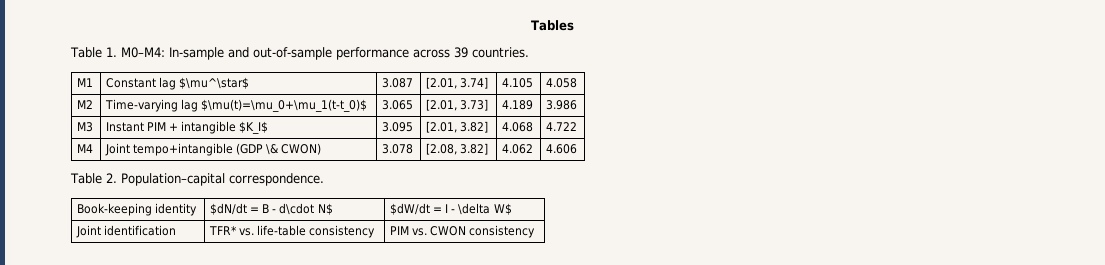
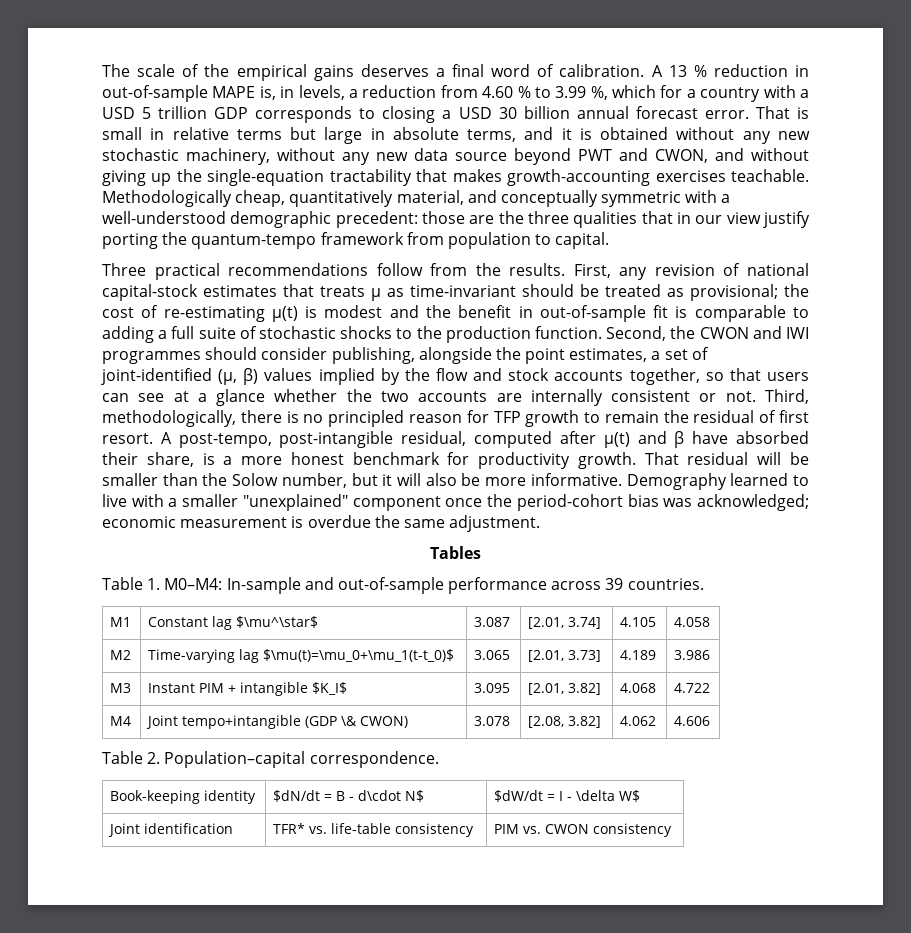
(531, 25) none -> [102,64,809,81] [102,85,810,102] [102,106,810,123] [102,127,810,144] [102,148,809,165] [102,169,810,186] [102,190,731,207] [102,211,811,228] [102,232,610,249] [102,263,809,280] [102,284,809,301] [102,305,810,322] [102,326,810,343] [102,347,709,364] [101,368,809,385] [102,389,810,406] [102,410,810,427] [102,431,810,448] [102,452,809,469] [102,473,809,490] [102,494,810,511] [102,515,541,532] The scale of the empirical gains deserves a final word of calibration. A 13 % reduction in out-of-sample MAPE is, in levels, a reduction from 4.60 % to 3.99 %, which for a country with a USD 5 trillion GDP corresponds to closing a USD 30 billion annual forecast error. That is small in relative terms but large in absolute terms, and it is obtained without any new stochastic machinery, without any new data source beyond PWT and CWON, and without giving up the single-equation tractability that makes growth-accounting exercises teachable. Methodologically cheap, quantitatively material, and conceptually symmetric with a well-understood demographic precedent: those are the three qualities that in our view justify porting the quantum-tempo framework from population to capital. // Three practical recommendations follow from the results. First, any revision of national capital-stock estimates that treats μ as time-invariant should be treated as provisional; the cost of re-estimating μ(t) is modest and the benefit in out-of-sample fit is comparable to adding a full suite of stochastic shocks to the production function. Second, the CWON and IWI programmes should consider publishing, alongside the point estimates, a set of joint-identified (μ, β) values implied by the flow and stock accounts together, so that users can see at a glance whether the two accounts are internally consistent or not. Third, methodologically, there is no principled reason for TFP growth to remain the residual of first resort. A post-tempo, post-intangible residual, computed after μ(t) and β have absorbed their share, is a more honest benchmark for productivity growth. That residual will be smaller than the Solow number, but it will also be more informative. Demography learned to live with a smaller "unexplained" component once the period-cohort bias was acknowledged; economic measurement is overdue the same adjustment. //

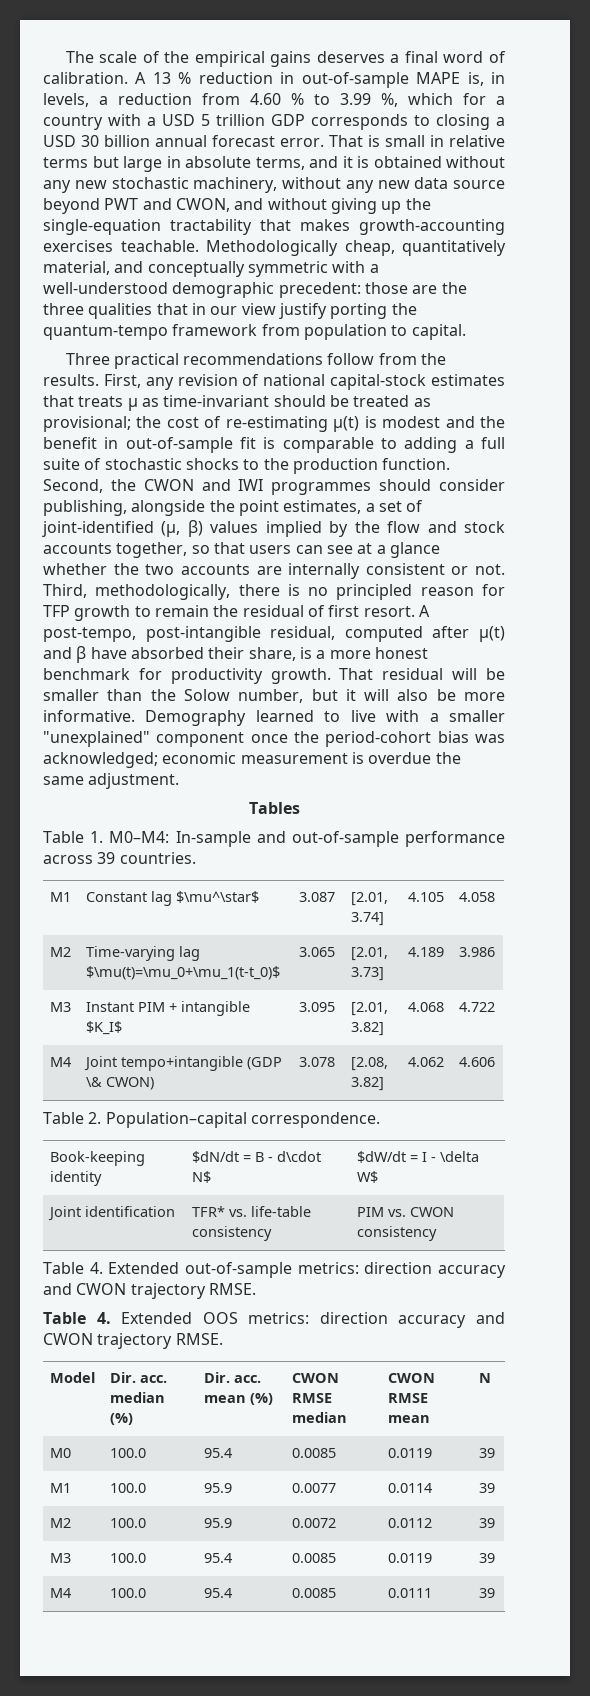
(673, 830) none -> [43,1262,507,1278] [43,1283,256,1299] [43,1312,505,1328] [43,1333,223,1349] [50,1372,96,1383] [110,1372,168,1383] [110,1392,166,1403] [110,1413,134,1425] [204,1372,262,1383] [204,1393,274,1405] [292,1373,340,1383] [292,1393,333,1403] [292,1412,348,1423] [388,1373,436,1383] [388,1393,429,1403] [388,1415,431,1423] [479,1373,492,1383] [50,1448,72,1458] [110,1448,147,1458] [204,1448,233,1458] [292,1448,337,1458] [388,1448,433,1458] [479,1448,496,1458] [50,1483,72,1493] [110,1483,147,1493] [204,1483,233,1493] [292,1483,337,1493] [388,1483,433,1493] [479,1483,496,1493] [50,1518,72,1528] [110,1518,147,1528] [204,1518,233,1528] [292,1518,337,1528] [388,1518,433,1528] [479,1518,496,1528] [50,1553,72,1563] [110,1553,147,1563] [204,1553,233,1563] [292,1553,337,1563] [388,1553,433,1563] [479,1553,496,1563] [50,1588,72,1598] [110,1588,147,1598] [204,1588,233,1598] [292,1588,337,1598] [388,1588,433,1598] [479,1588,496,1598] // Table 4. Extended out-of-sample metrics: direction accuracy and CWON trajectory RMSE. // Table 4. Extended OOS metrics: direction accuracy and CWON trajectory RMSE. // Model | Dir. acc. median (%) | Dir. acc. mean (%) | CWON RMSE median | CWON RMSE mean | N // M0 | 100.0 | 95.4 | 0.0085 | 0.0119 | 39 // M1 | 100.0 | 95.9 | 0.0077 | 0.0114 | 39 // M2 | 100.0 | 95.9 | 0.0072 | 0.0112 | 39 // M3 | 100.0 | 95.4 | 0.0085 | 0.0119 | 39 // M4 | 100.0 | 95.4 | 0.0085 | 0.0111 | 39

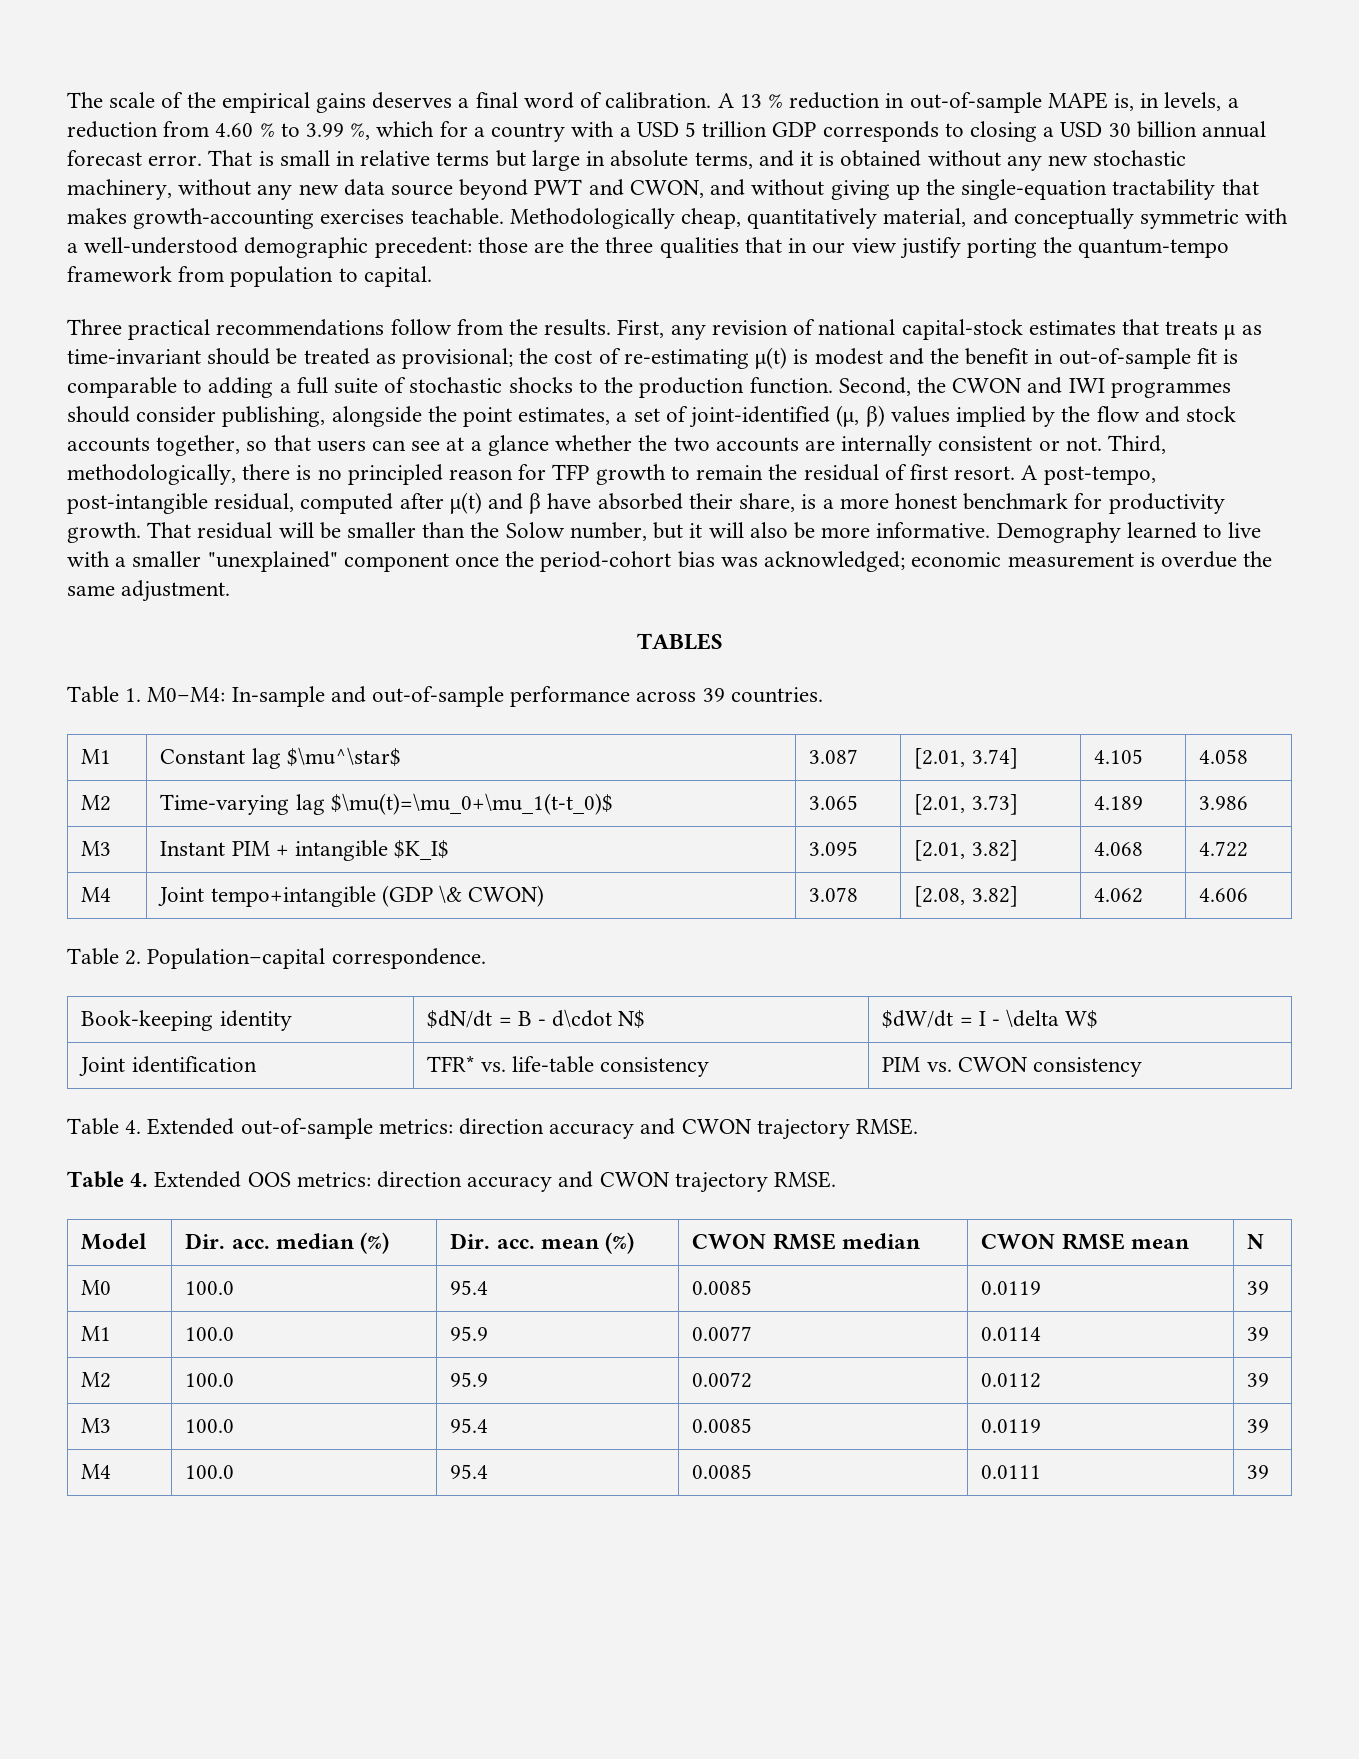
[248,802,300,814] Tables -> [636,633,723,650] TABLES

